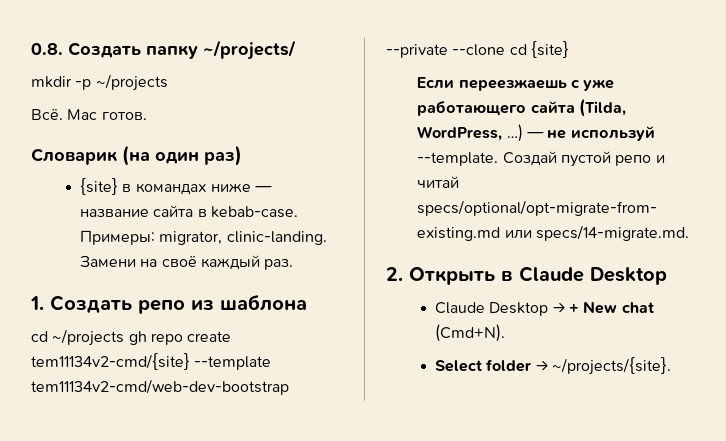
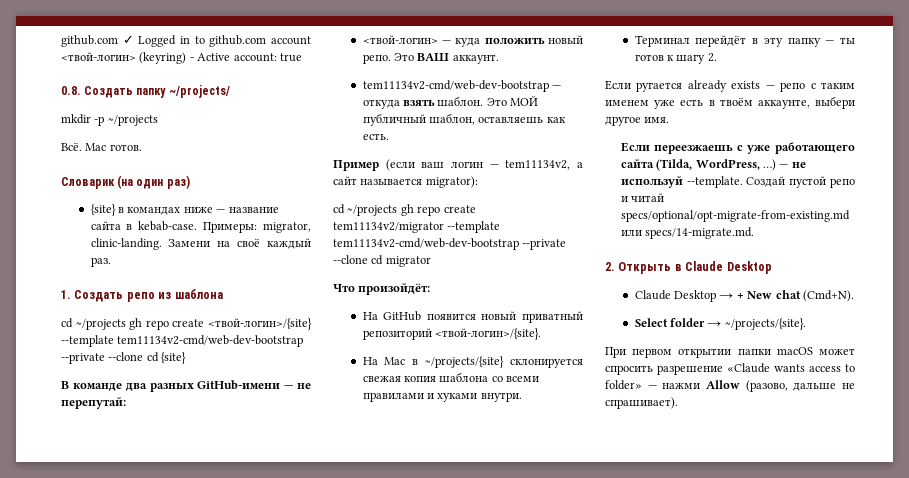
(31, 49) none -> [61,35,311,47] [61,52,302,64] github.com ✓ Logged in to github.com account <твой-логин> (keyring) - Active account: true //
[31,353,190,370] tem11134v2-cmd/{site} -> [207,318,312,330] <твой-логин>/{site}
(569, 49) none -> [61,380,311,392] [61,397,126,409] [362,35,583,47] [362,53,499,64] [362,80,562,92] [362,96,539,109] [362,113,566,126] [362,133,389,140] [333,159,583,171] [333,176,478,188] [333,204,476,216] [333,221,501,233] [333,238,567,250] [333,255,431,267] [333,283,431,295] [362,311,583,323] [362,328,542,340] [362,356,583,368] [362,372,540,383] [362,392,522,402] [634,35,855,47] [634,53,717,64] [605,80,855,92] [605,96,855,109] [605,116,670,126] // В команде два разных GitHub-имени — не перепутай: // <твой-логин> — куда положить новый репо. Это ВАШ аккаунт. // tem11134v2-cmd/web-dev-bootstrap — откуда взять шаблон. Это МОЙ публичный шаблон, оставляешь как есть. // Пример (если ваш логин — tem11134v2, а сайт называется migrator): // cd ~/projects gh repo create tem11134v2/migrator --template tem11134v2-cmd/web-dev-bootstrap --private --clone cd migrator // Что произойдёт: // На GitHub появится новый приватный репозиторий <твой-логин>/{site}. // На Mac в ~/projects/{site} склонируется свежая копия шаблона со всеми правилами и хуками внутри. // Терминал перейдёт в эту папку — ты готов к шагу 2. // Если ругается already exists — репо с таким именем уже есть в твоём аккаунте, выбери другое имя.
(671, 366) none -> [605,347,855,358] [605,363,855,375] [605,380,855,392] [605,397,678,409] // При первом открытии папки macOS может спросить разрешение «Claude wants access to folder» — нажми Allow (разово, дальше не спрашивает).

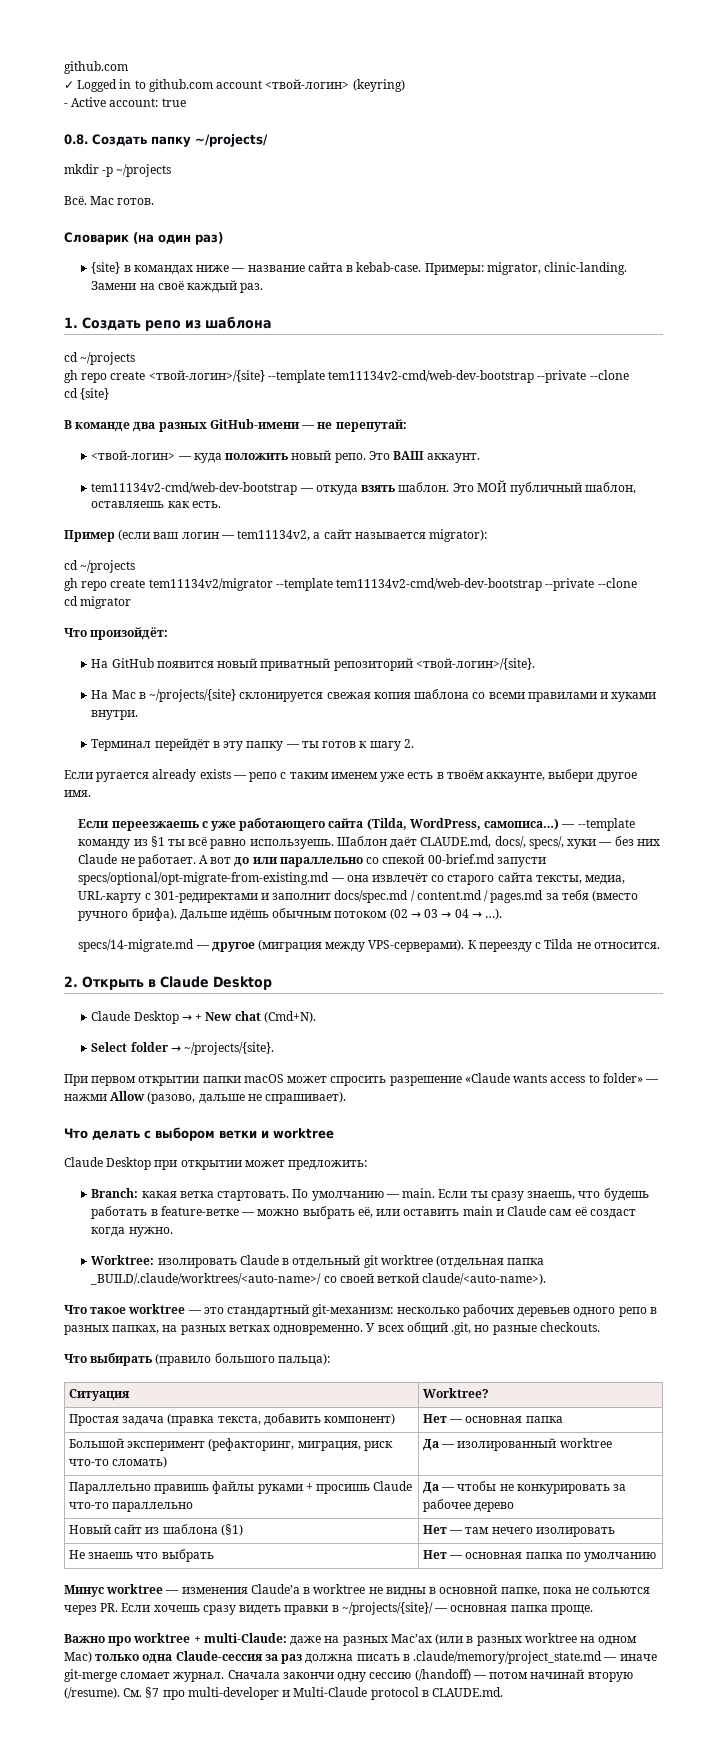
[61,35,118,47] github.com -> [64,61,128,74] github.com //
(187, 58) none -> (405, 85) //
(126, 324) none -> (136, 358) //
(144, 356) none -> (629, 375) //
(398, 210) none -> (136, 566) //
(368, 259) none -> (637, 583) //
[763,159,806,171] [620,176,855,188] [620,193,665,202] [620,210,850,222] [620,227,755,239] …) — не используй --template. Создай пустой репо и читай specs/optional/opt-migrate-from-existing.md или specs/14-migrate.md. -> [484,818,635,831] [78,836,660,849] [78,854,546,867] [78,872,626,885] [78,890,639,903] [78,908,503,921] [78,939,660,952] самописа…) — --template команду из §1 ты всё равно используешь. Шаблон даёт CLAUDE.md, docs/, specs/, хуки — без них Claude не работает. А вот до или параллельно со спекой 00-brief.md запусти specs/optional/opt-migrate-from-existing.md — она извлечёт со старого сайта тексты, медиа, URL-карту с 301-редиректами и заполнит docs/spec.md / content.md / pages.md за тебя (вместо ручного брифа). Дальше идёшь обычным потоком (02 → 03 → 04 → …). // specs/14-migrate.md — другое (миграция между VPS-серверами). К переезду с Tilda не относится.
(678, 403) none -> [64,1127,334,1141] [64,1157,368,1170] [91,1188,649,1201] [91,1206,636,1219] [91,1227,173,1237] [91,1255,545,1268] [90,1273,547,1285] [64,1304,657,1317] [64,1322,600,1335] [64,1353,330,1366] [68,1389,130,1401] [422,1388,489,1398] [68,1413,396,1426] [422,1414,563,1423] [68,1438,393,1451] [68,1456,168,1468] [422,1438,612,1451] [68,1481,413,1494] [68,1502,194,1512] [422,1481,627,1494] [422,1499,515,1512] [68,1524,243,1536] [422,1525,615,1537] [68,1549,214,1562] [422,1550,657,1562] [64,1584,651,1597] [64,1602,593,1615] [64,1633,638,1646] [64,1651,657,1664] [64,1669,633,1682] [64,1687,504,1700] // Что делать с выбором ветки и worktree // Claude Desktop при открытии может предложить: // Branch: какая ветка стартовать. По умолчанию — main. Если ты сразу знаешь, что будешь работать в feature-ветке — можно выбрать её, или оставить main и Claude сам её создаст когда нужно. // Worktree: изолировать Claude в отдельный git worktree (отдельная папка _BUILD/.claude/worktrees/<auto-name>/ со своей веткой claude/<auto-name>). // Что такое worktree — это стандартный git-механизм: несколько рабочих деревьев одного репо в разных папках, на разных ветках одновременно. У всех общий .git, но разные checkouts. // Что выбирать (правило большого пальца): // Ситуация | Worktree? // Простая задача (правка текста, добавить компонент) | Нет — основная папка // Большой эксперимент (рефакторинг, миграция, риск что-то сломать) | Да — изолированный worktree // Параллельно правишь файлы руками + просишь Claude что-то параллельно | Да — чтобы не конкурировать за рабочее дерево // Новый сайт из шаблона (§1) | Нет — там нечего изолировать // Не знаешь что выбрать | Нет — основная папка по умолчанию // Минус worktree — изменения Claude’а в worktree не видны в основной папке, пока не сольются через PR. Если хочешь сразу видеть правки в ~/projects/{site}/ — основная папка проще. // Важно про worktree + multi-Claude: даже на разных Mac’ах (или в разных worktree на одном Mac) только одна Claude-сессия за раз должна писать в .claude/memory/project_state.md — иначе git-merge сломает журнал. Сначала закончи одну сессию (/handoff) — потом начинай вторую (/resume). См. §7 про multi-developer и Multi-Claude protocol в CLAUDE.md.

